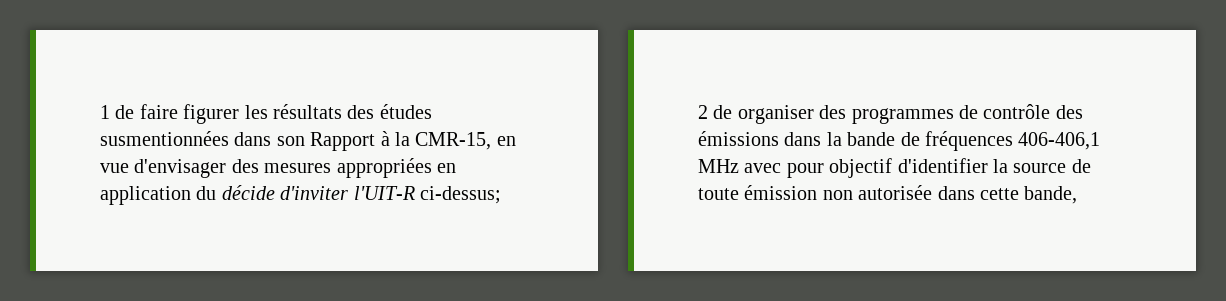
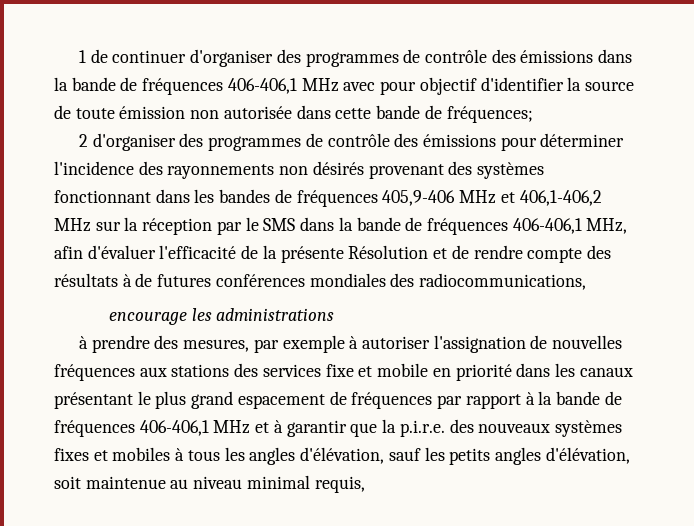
[139,104,432,124] [100,131,516,151] [100,158,456,178] [100,185,501,205] [698,105,814,124] faire figurer les résultats des études susmentionnées dans son Rapport à la CMR-15, en vue d'envisager des mesures appropriées en application du décide d'inviter l'UIT-R ci-dessus; // 2 de organiser -> [112,49,274,67] continuer d'organiser
[1024,186,1078,204] bande, -> [376,105,533,123] [78,133,625,151] [54,161,545,179] [54,189,602,207] [54,217,628,235] [54,245,611,263] [54,273,587,290] [108,308,335,325] [78,335,623,353] [54,363,633,381] [54,391,622,409] [54,419,622,437] [54,447,630,465] [54,475,365,493] bande de fréquences; // 2 d'organiser des programmes de contrôle des émissions pour déterminer l'incidence des rayonnements non désirés provenant des systèmes fonctionnant dans les bandes de fréquences 405,9-406 MHz et 406,1-406,2 MHz sur la réception par le SMS dans la bande de fréquences 406-406,1 MHz, afin d'évaluer l'efficacité de la présente Résolution et de rendre compte des résultats à de futures conférences mondiales des radiocommunications, // encourage les administrations // à prendre des mesures, par exemple à autoriser l'assignation de nouvelles fréquences aux stations des services fixe et mobile en priorité dans les canaux présentant le plus grand espacement de fréquences par rapport à la bande de fréquences 406-406,1 MHz et à garantir que la p.i.r.e. des nouveaux systèmes fixes et mobiles à tous les angles d'élévation, sauf les petits angles d'élévation, soit maintenue au niveau minimal requis,

